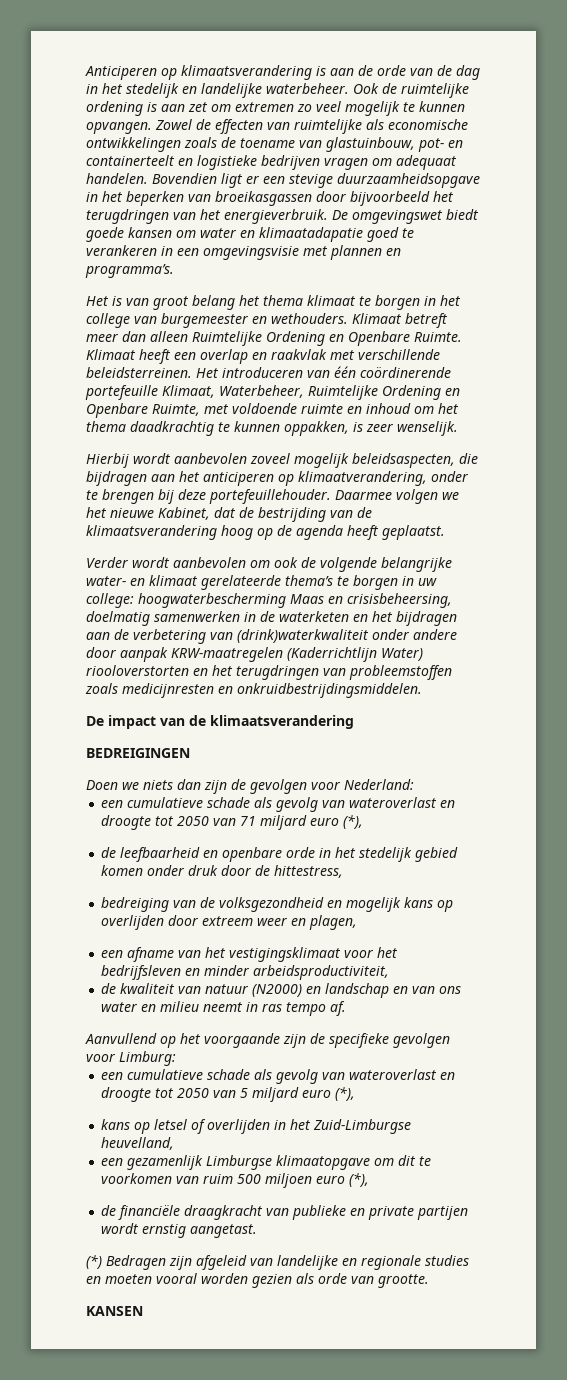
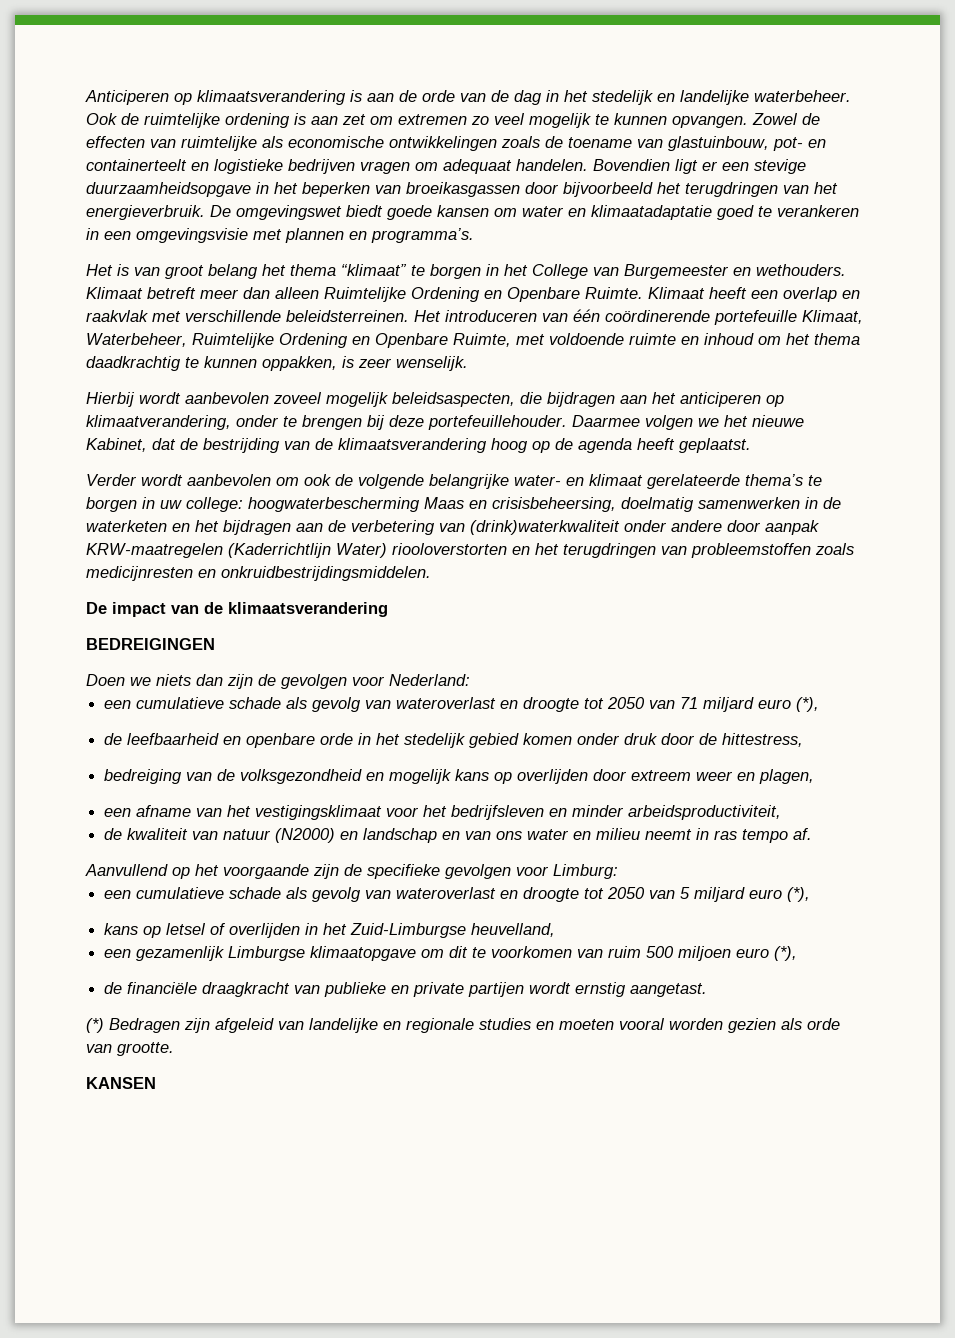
[259,227,363,242] klimaatadapatie -> [591,205,712,220] klimaatadaptatie
[307,295,356,306] klimaat -> [341,264,407,276] “klimaat”
[86,313,248,328] college van burgemeester -> [532,264,729,279] College van Burgemeester

